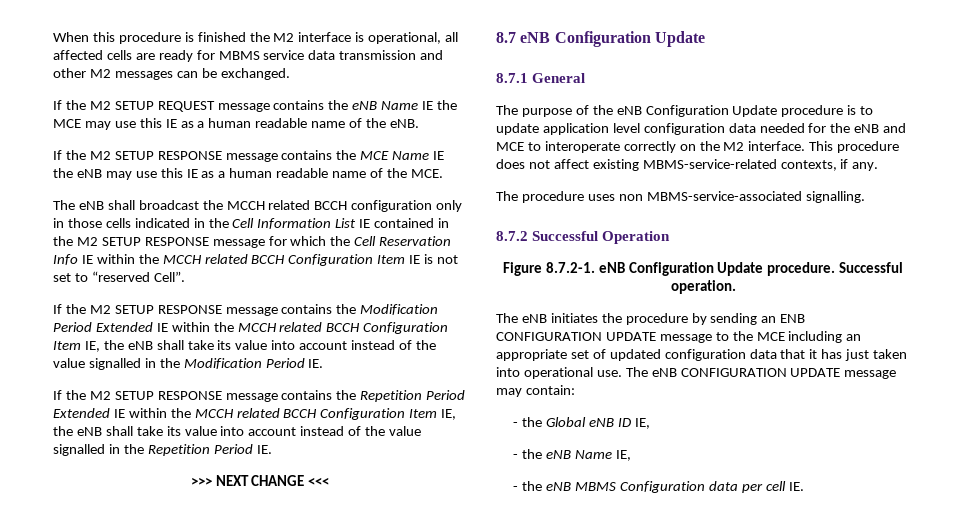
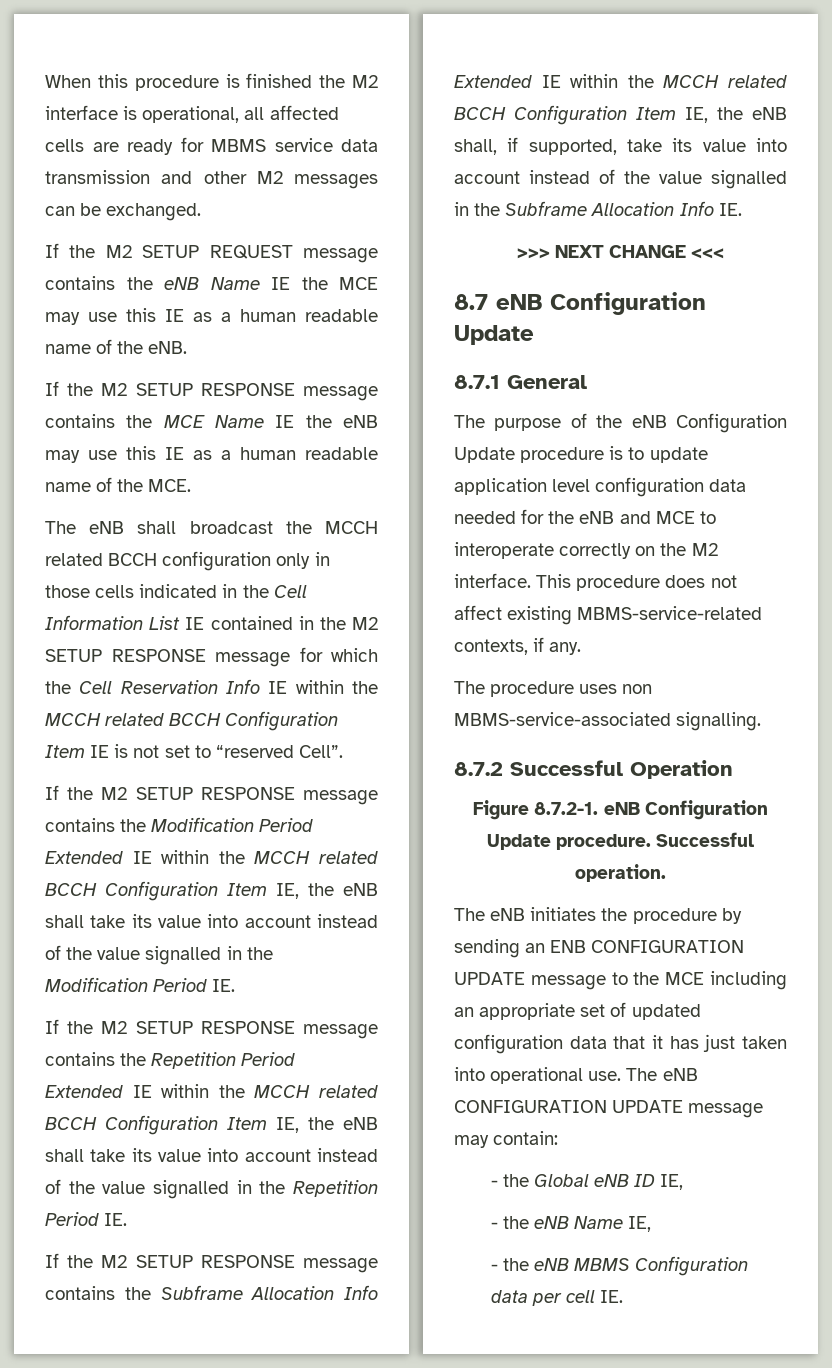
(272, 449) none -> [45,1253,379,1273] [45,1285,378,1300] [454,74,787,88] [454,105,787,125] [454,137,787,155] [454,169,787,189] [454,201,742,216] // If the M2 SETUP RESPONSE message contains the Subframe Allocation Info Extended IE within the MCCH related BCCH Configuration Item IE, the eNB shall, if supported, take its value into account instead of the value signalled in the Subframe Allocation Info IE.

